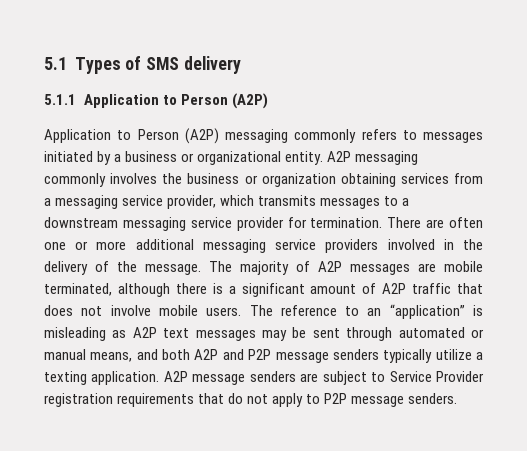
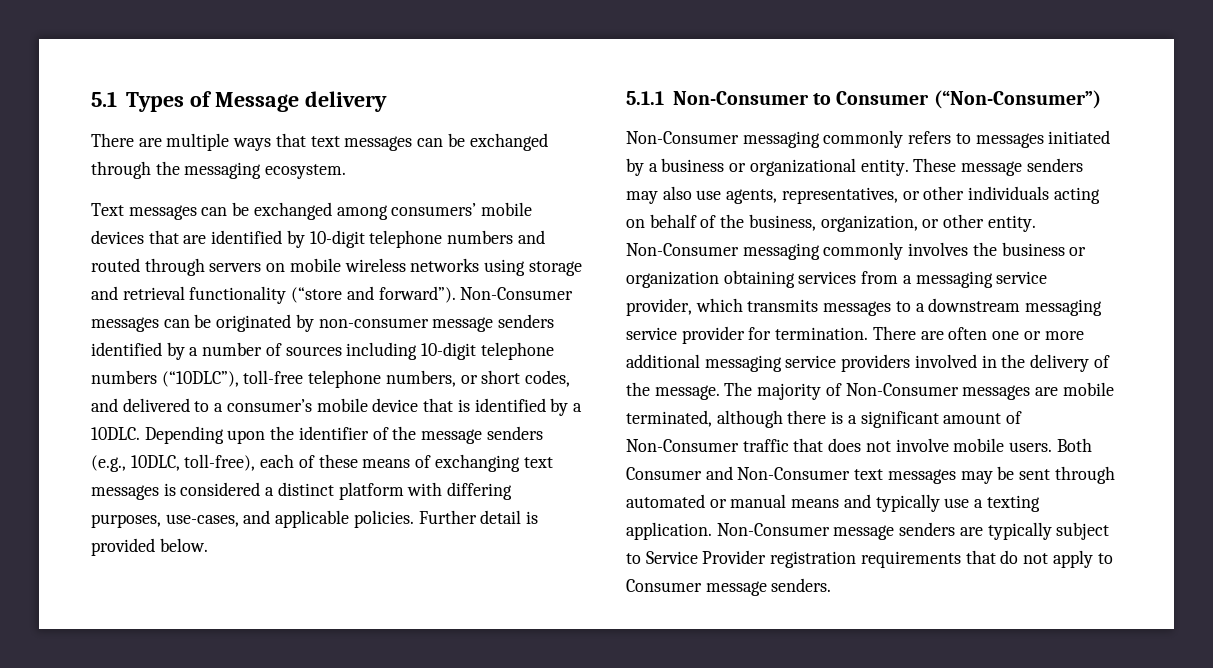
[145,57,179,70] SMS -> [214,92,299,112] Message
[44,93,268,109] [44,128,219,144] 5.1.1 Application to Person (A2P) // Application to Person (A2P) -> [91,133,548,151] [91,161,347,179] [91,202,533,220] [91,230,545,248] [91,258,582,276] [91,286,574,304] [91,314,555,332] [91,342,554,360] [91,370,571,388] [91,398,582,416] [91,426,543,444] [91,454,553,472] [91,482,513,500] [91,510,539,528] [91,538,208,556] [626,90,1101,109] [626,131,739,144] There are multiple ways that text messages can be exchanged through the messaging ecosystem. // Text messages can be exchanged among consumers’ mobile devices that are identified by 10-digit telephone numbers and routed through servers on mobile wireless networks using storage and retrieval functionality (“store and forward”). Non-Consumer messages can be originated by non-consumer message senders identified by a number of sources including 10-digit telephone numbers (“10DLC”), toll-free telephone numbers, or short codes, and delivered to a consumer’s mobile device that is identified by a 10DLC. Depending upon the identifier of the message senders (e.g., 10DLC, toll-free), each of these means of exchanging text messages is considered a distinct platform with differing purposes, use-cases, and applicable policies. Further detail is provided below. // 5.1.1 Non-Consumer to Consumer (“Non-Consumer”) // Non-Consumer
[327,151,352,162] A2P -> [913,158,1083,176] [626,186,1100,204] [626,214,1036,232] [626,243,739,256] These message senders may also use agents, representatives, or other individuals acting on behalf of the business, organization, or other entity. Non-Consumer
[318,261,342,272] A2P -> [845,383,959,396] Non-Consumer
[382,283,407,294] A2P -> [626,439,739,452] Non-Consumer
[249,304,484,319] [44,327,157,341] The reference to an “application” is misleading as A2P -> [1056,438,1092,452] [626,466,851,480] Both Consumer and Non-Consumer
[90,349,472,363] means, and both A2P and P2P message senders typically utilize -> [791,494,970,512] means and typically use
[163,371,188,382] A2P -> [716,523,830,536] Non-Consumer
(319, 377) none -> [987,522,1052,540] typically
[324,393,348,404] P2P -> [626,579,702,592] Consumer

